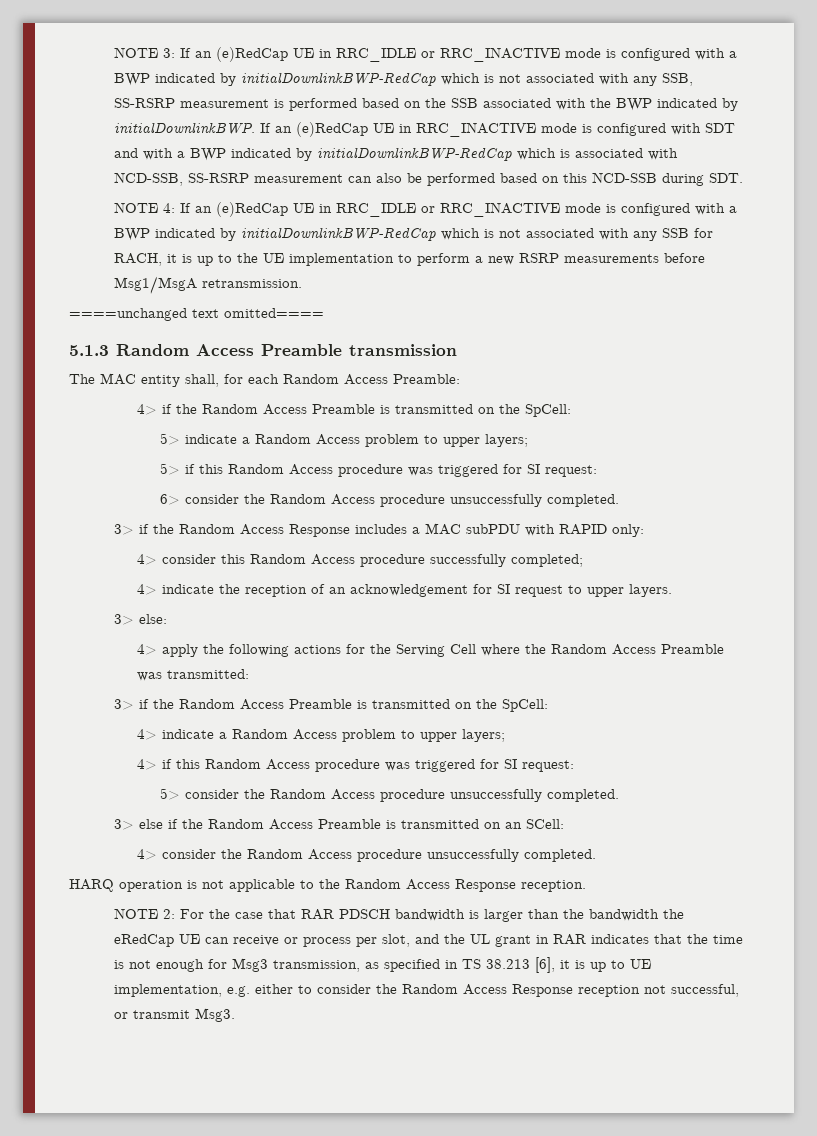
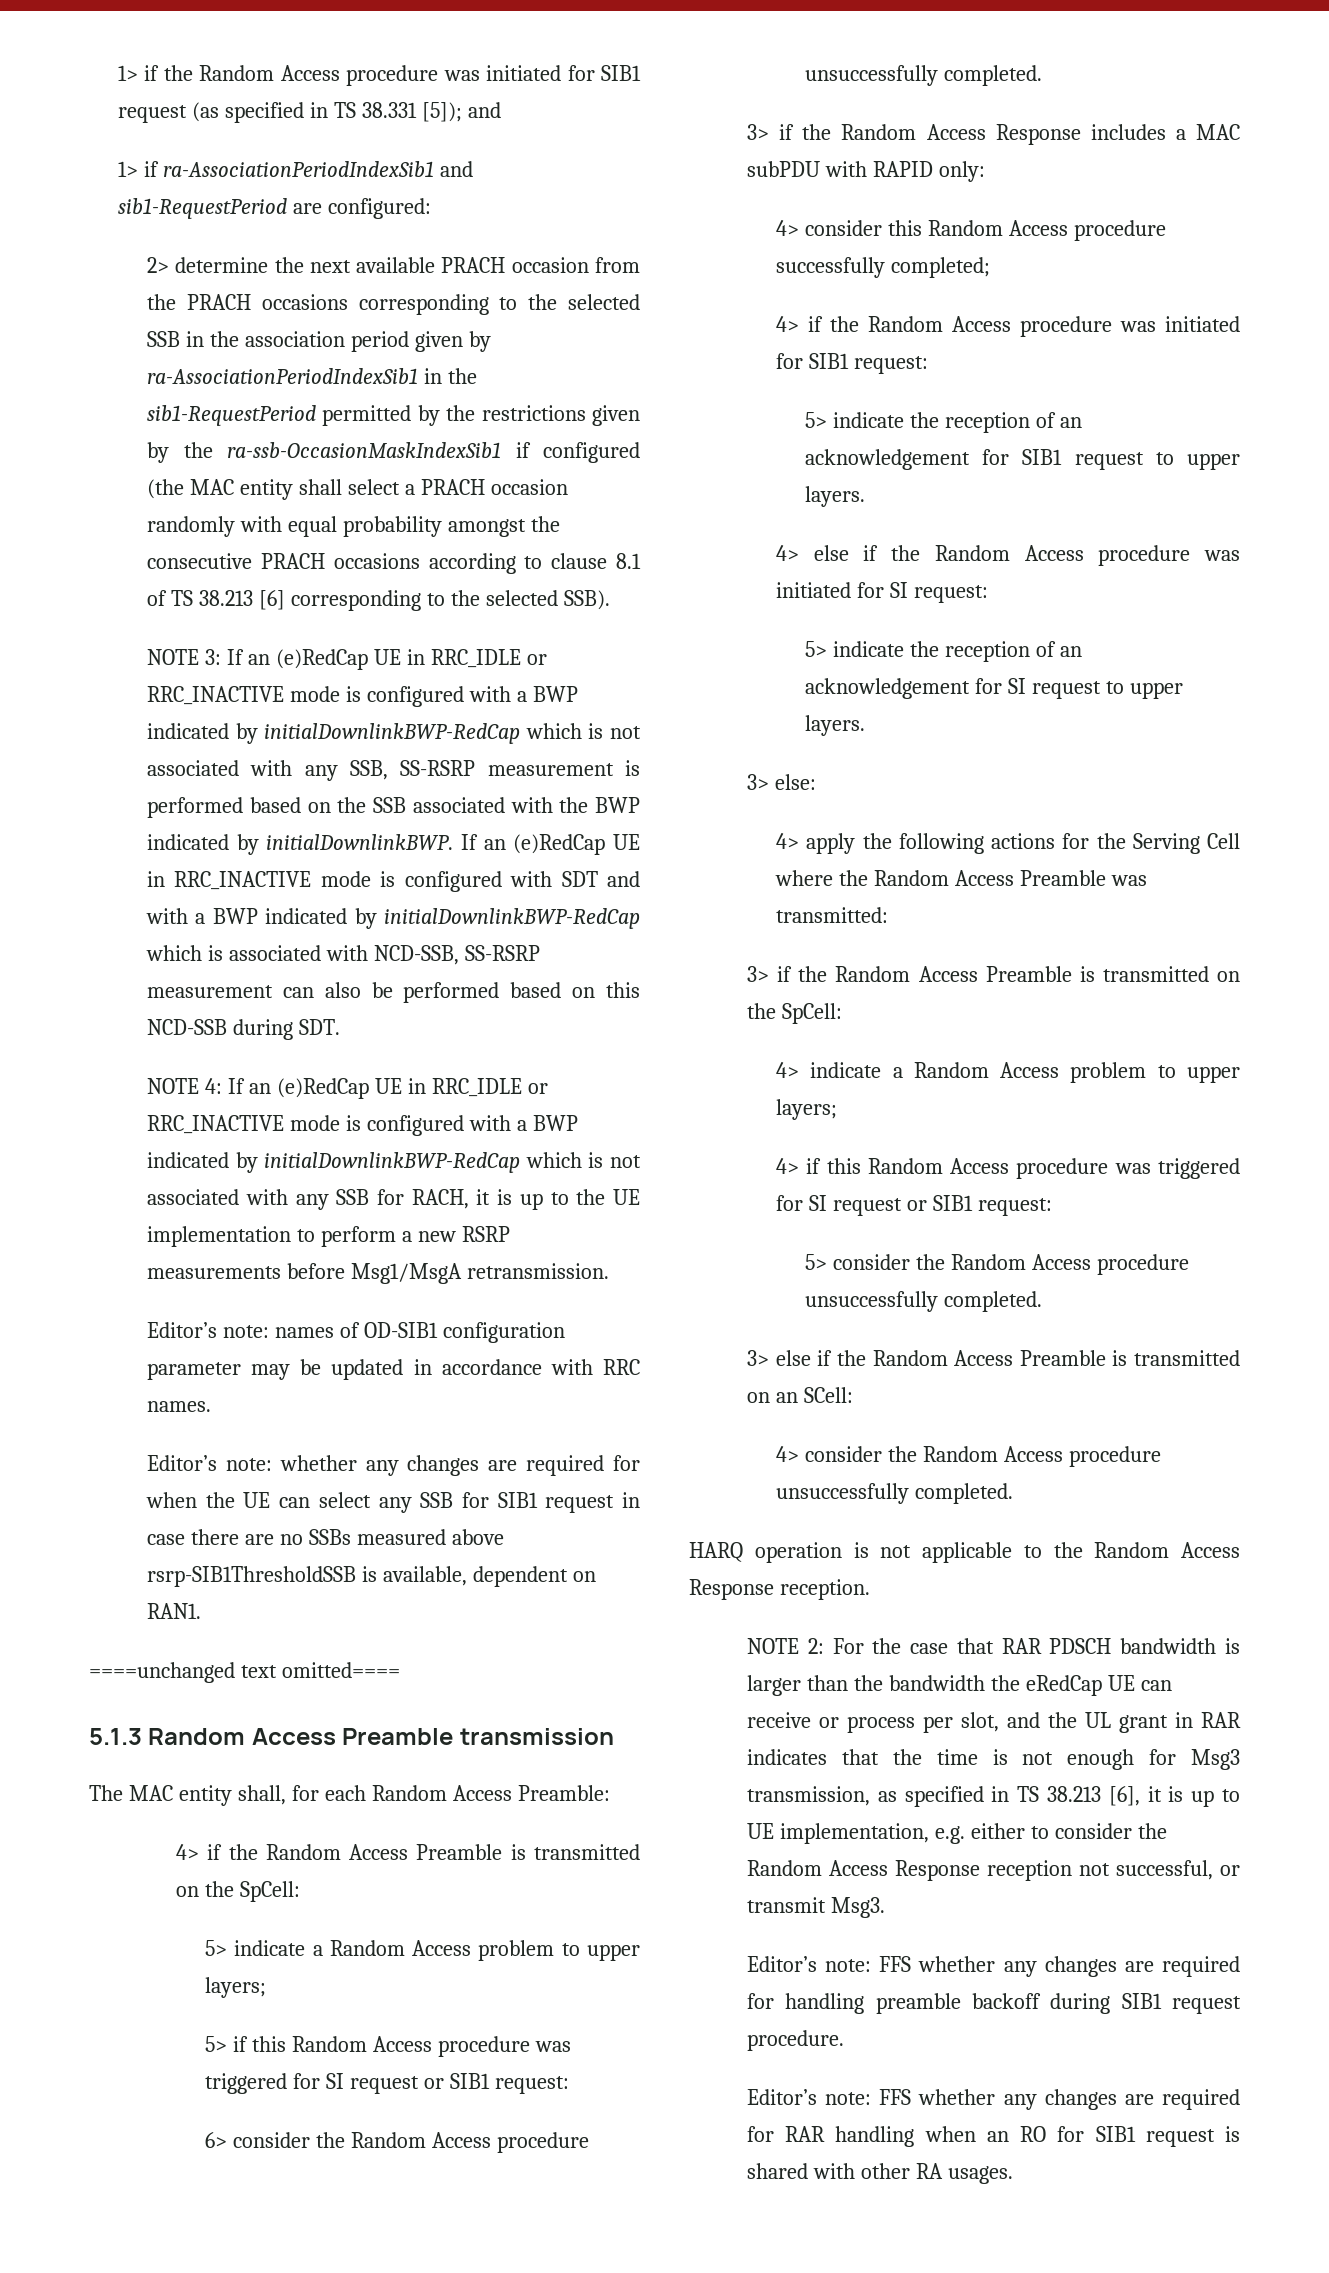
(114, 52) none -> [118,65,641,86] [118,102,501,123] [118,161,473,177] [118,198,431,219] [147,257,641,273] [147,294,640,315] [147,331,491,352] [147,368,477,384] [147,405,640,426] [147,442,640,463] [147,479,568,500] [147,516,560,537] [147,553,641,574] [147,590,610,611] 1> if the Random Access procedure was initiated for SIB1 request (as specified in TS 38.331 [5]); and // 1> if ra-AssociationPeriodIndexSib1 and sib1-RequestPeriod are configured: // 2> determine the next available PRACH occasion from the PRACH occasions corresponding to the selected SSB in the association period given by ra-AssociationPeriodIndexSib1 in the sib1-RequestPeriod permitted by the restrictions given by the ra-ssb-OccasionMaskIndexSib1 if configured (the MAC entity shall select a PRACH occasion randomly with equal probability amongst the consecutive PRACH occasions according to clause 8.1 of TS 38.213 [6] corresponding to the selected SSB). //
(303, 283) none -> [147,1322,565,1343] [147,1359,640,1380] [147,1401,212,1412] [147,1455,640,1476] [146,1492,640,1513] [147,1529,504,1545] [147,1566,596,1587] [147,1603,202,1619] // Editor’s note: names of OD-SIB1 configuration parameter may be updated in accordance with RRC names. // Editor’s note: whether any changes are required for when the UE can select any SSB for SIB1 request in case there are no SSBs measured above rsrp-SIB1ThresholdSSB is available, dependent on RAN1.
(540, 469) none -> [349,2073,490,2094] request or SIB1
(158, 589) none -> [808,316,1240,337] [776,353,928,374] [805,412,1082,433] [805,449,1240,470] [805,486,866,507] [776,545,1240,566] [776,582,988,603] [805,641,828,657] if the Random Access procedure was initiated for SIB1 request: // 5> indicate the reception of an acknowledgement for SIB1 request to upper layers. // 4> else if the Random Access procedure was initiated for SI request: // 5>
(518, 764) none -> [832,1195,973,1216] request or SIB1
(236, 1015) none -> [747,1956,1240,1977] [747,1993,1241,2014] [747,2030,845,2051] [747,2089,1240,2110] [747,2126,1240,2147] [747,2163,1013,2184] // Editor’s note: FFS whether any changes are required for handling preamble backoff during SIB1 request procedure. // Editor’s note: FFS whether any changes are required for RAR handling when an RO for SIB1 request is shared with other RA usages.

